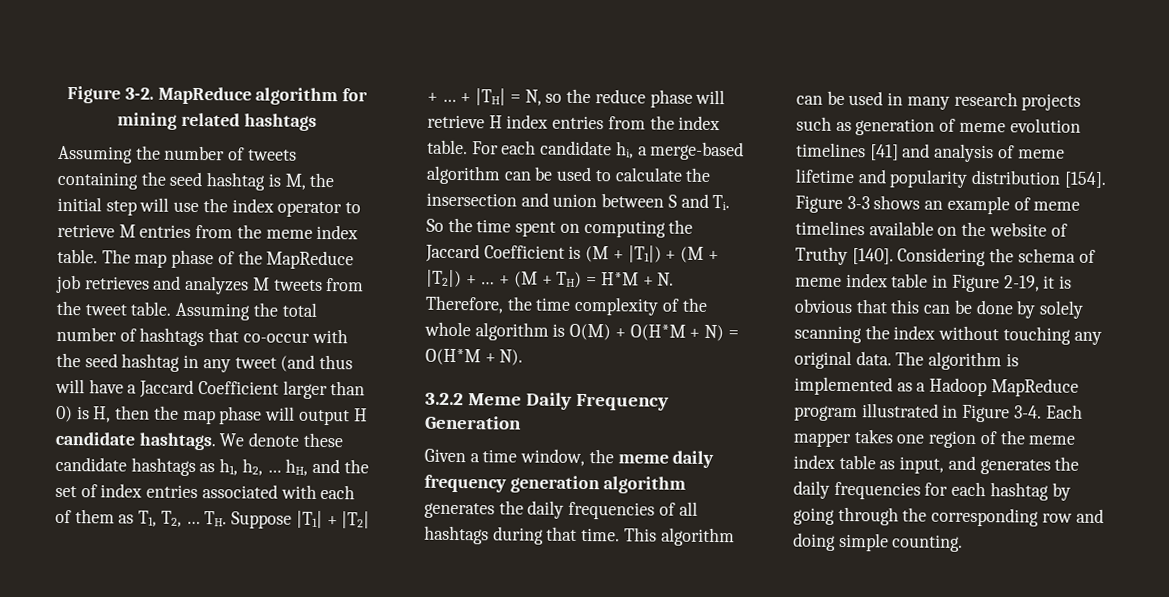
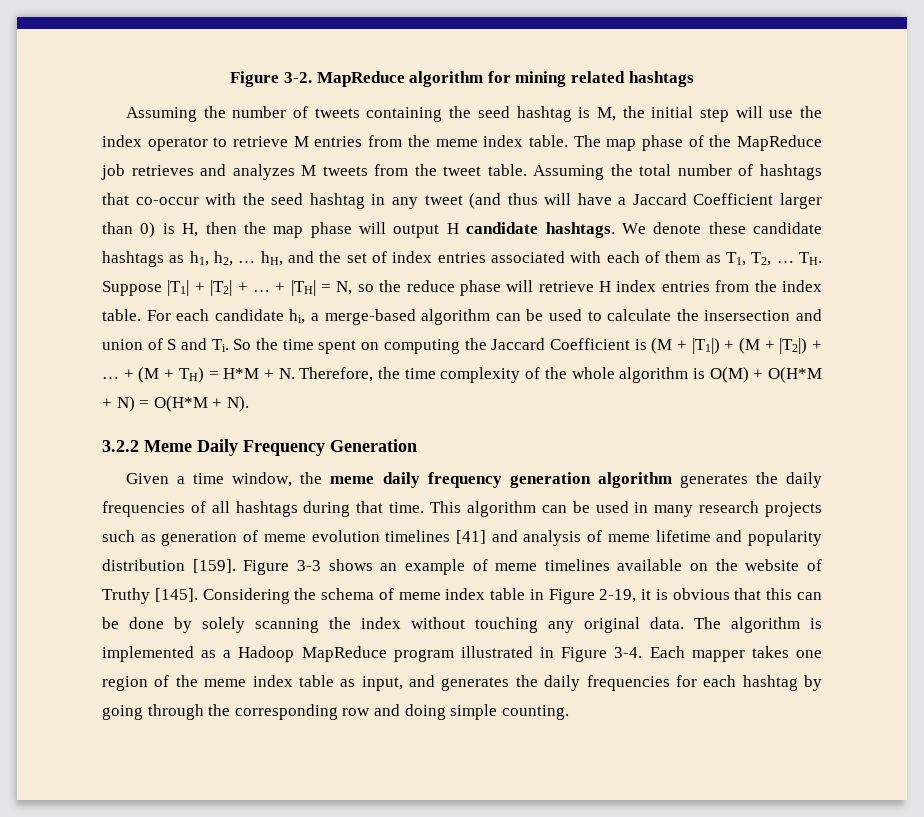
[601,193,665,208] between -> [147,338,163,350] of
[1063,171,1106,189] [154]. -> [192,559,236,573] [159].
[851,248,894,265] [140]. -> [154,588,198,602] [145].

